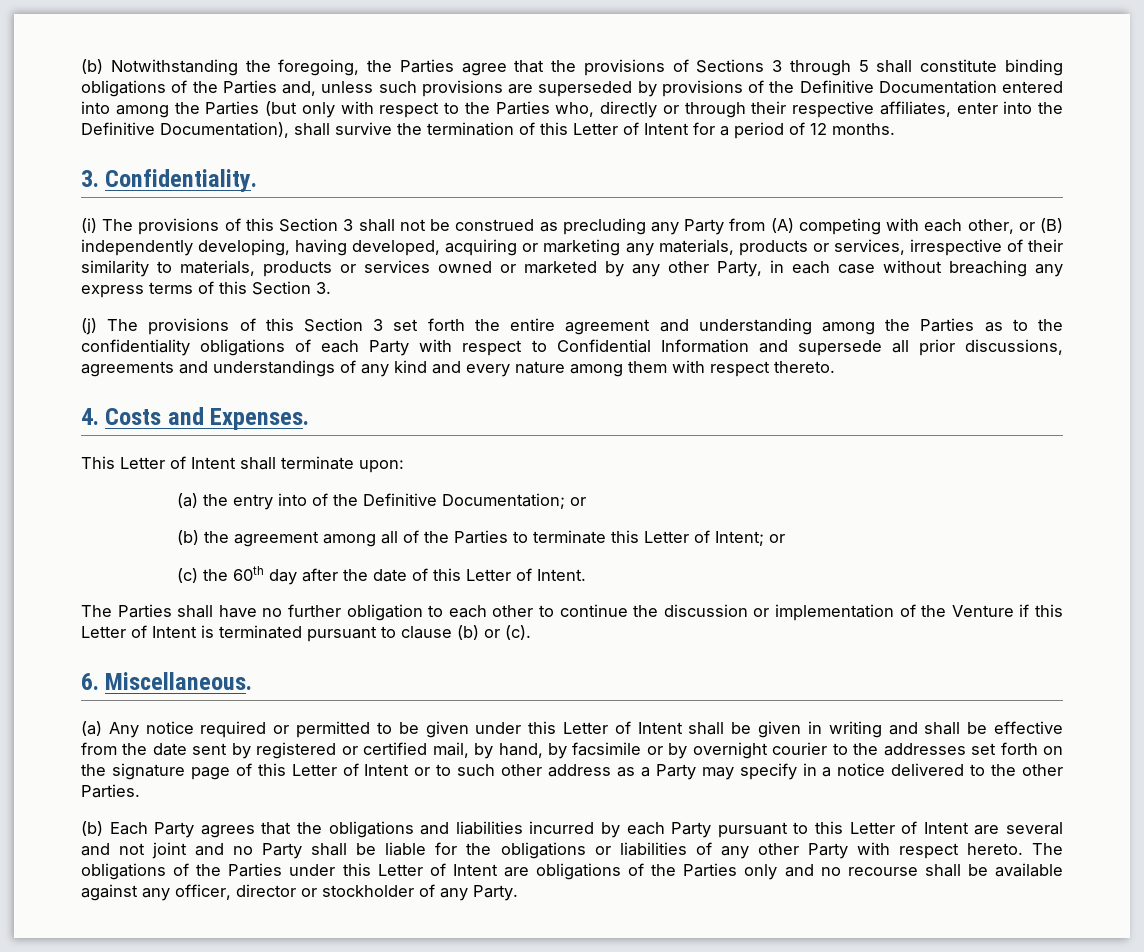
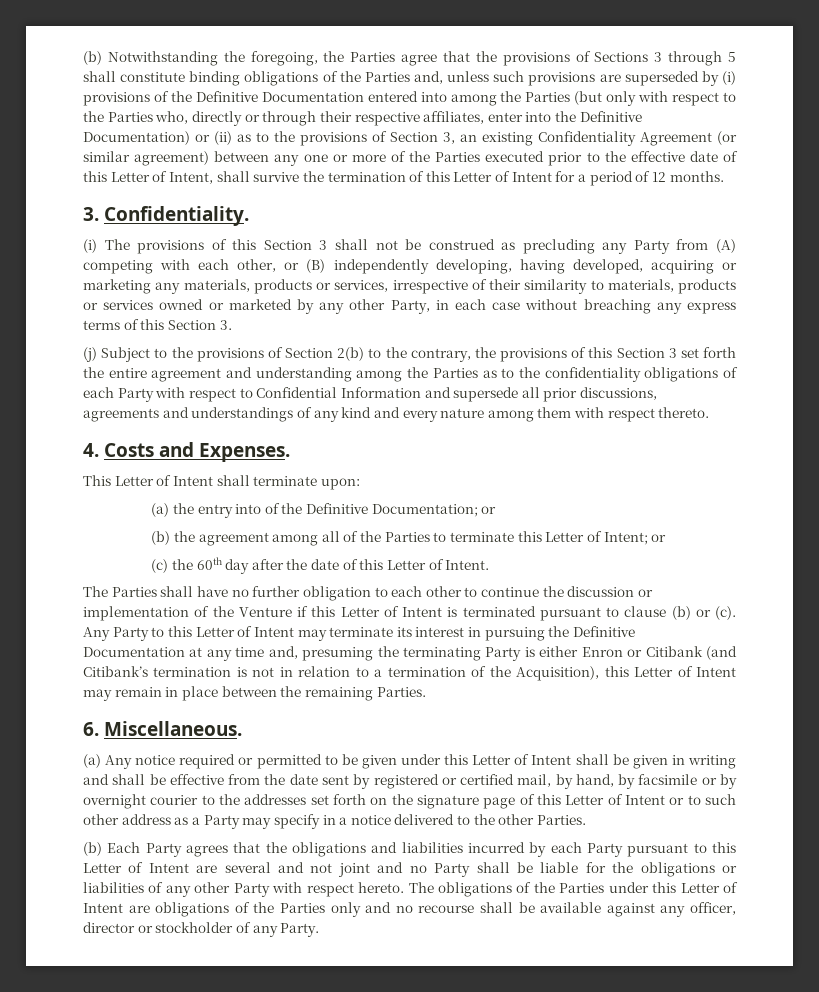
(657, 89) none -> [722,71,736,85] (i)
[160,122,289,138] Documentation), -> [83,131,737,146] [83,151,738,166] [83,171,213,184] Documentation) or (ii) as to the provisions of Section 3, an existing Confidentiality Agreement (or similar agreement) between any one or more of the Parties executed prior to the effective date of this Letter of Intent,
[107,319,139,331] The -> [101,347,496,362] Subject to the provisions of Section 2(b) to the contrary, the
(531, 632) none -> [83,626,636,641] [83,646,738,661] [83,666,737,681] [83,686,426,701] Any Party to this Letter of Intent may terminate its interest in pursuing the Definitive Documentation at any time and, presuming the terminating Party is either Enron or Citibank (and Citibank’s termination is not in relation to a termination of the Acquisition), this Letter of Intent may remain in place between the remaining Parties.

